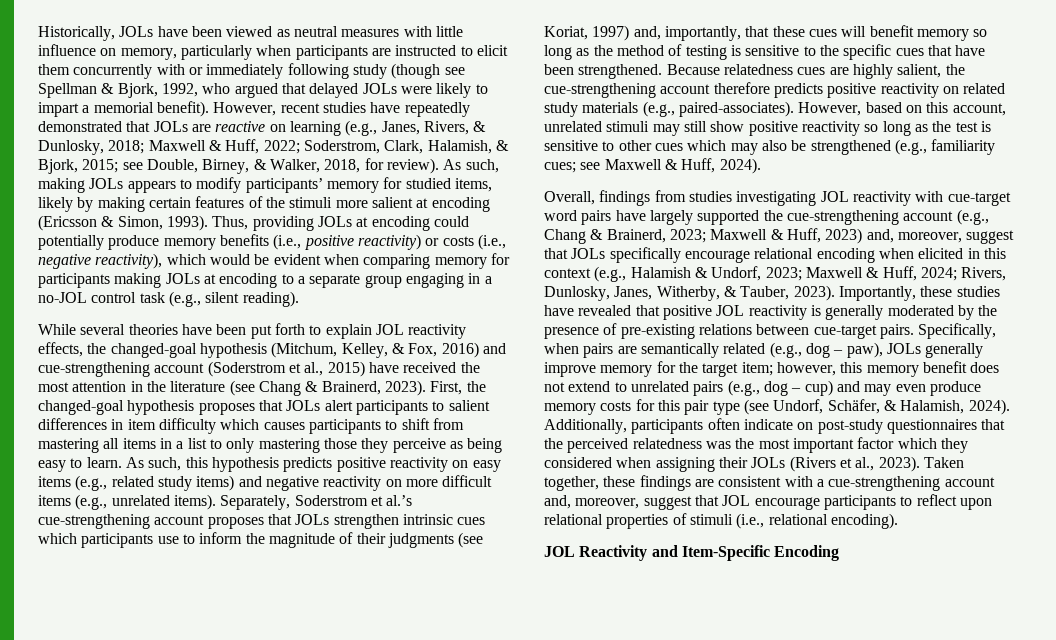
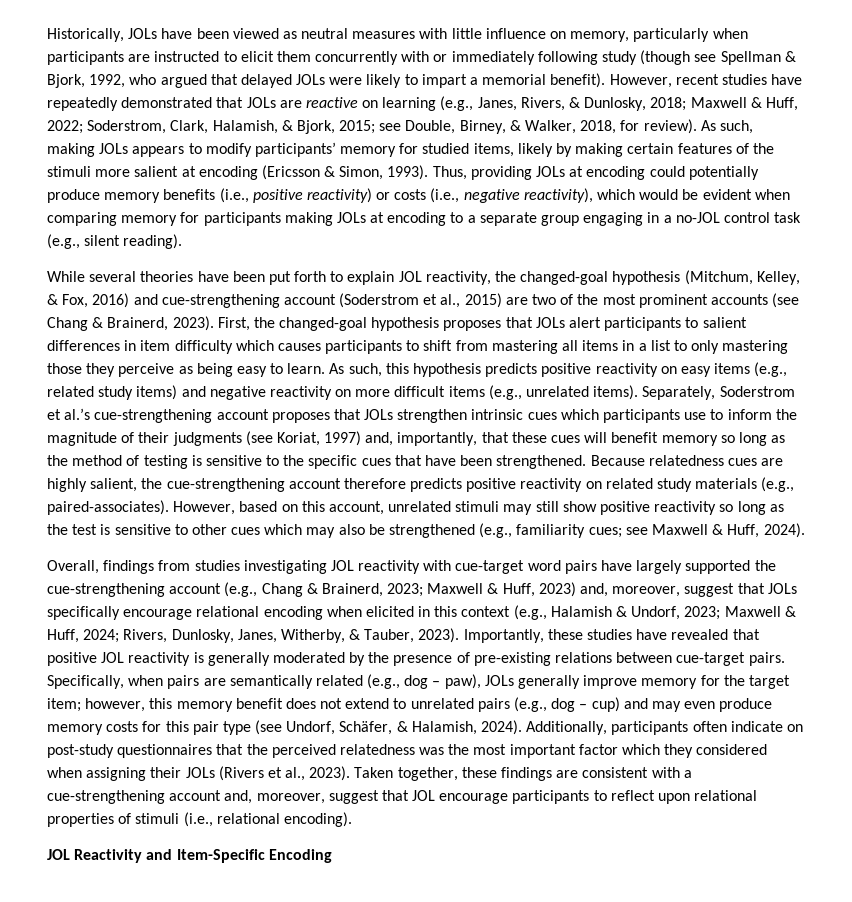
[408,324,467,339] [38,342,83,357] reactivity effects, -> [425,271,491,285] reactivity,
[368,362,480,373] [38,381,226,392] have received the most attention in the literature -> [505,294,768,308] are two of the most prominent accounts

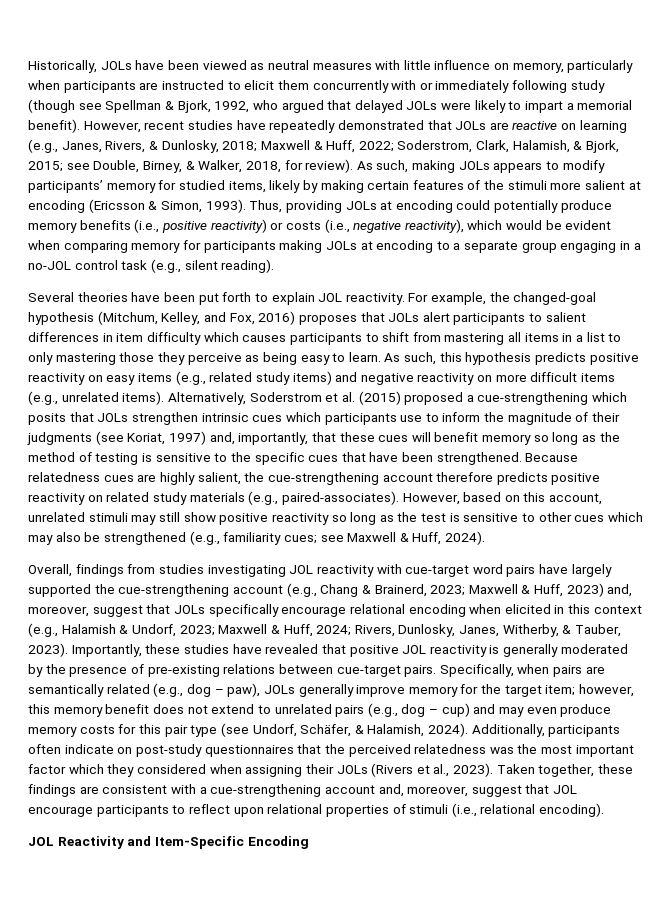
[47,271,137,282] While several -> [28,292,74,302] Several
[425,271,491,285] reactivity, -> [345,292,487,305] reactivity. For example,
[47,294,58,305] & -> [203,312,226,322] and
[133,293,800,308] [47,316,440,331] and cue-strengthening account (Soderstrom et al., 2015) are two of the most prominent accounts (see Chang & Brainerd, 2023). First, the changed-goal hypothesis -> (296, 318) none
[642,386,716,400] Separately, -> [167,392,246,405] Alternatively,
[64,408,330,423] al.’s cue-strengthening account proposes -> [341,391,628,405] [28,413,66,425] al. (2015) proposed a cue-strengthening which posits

